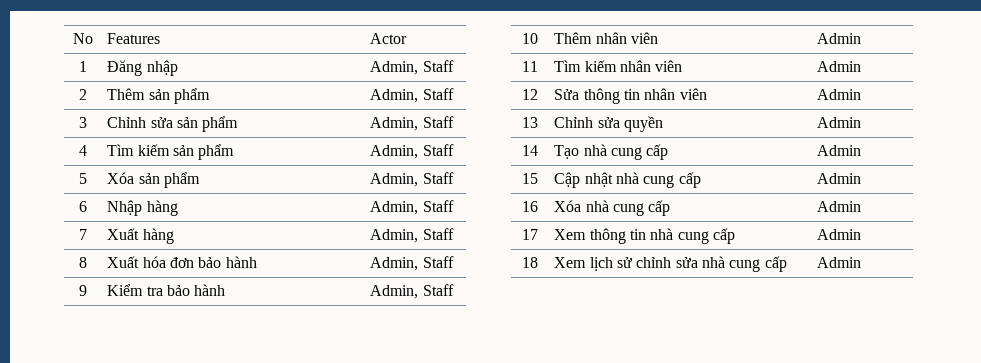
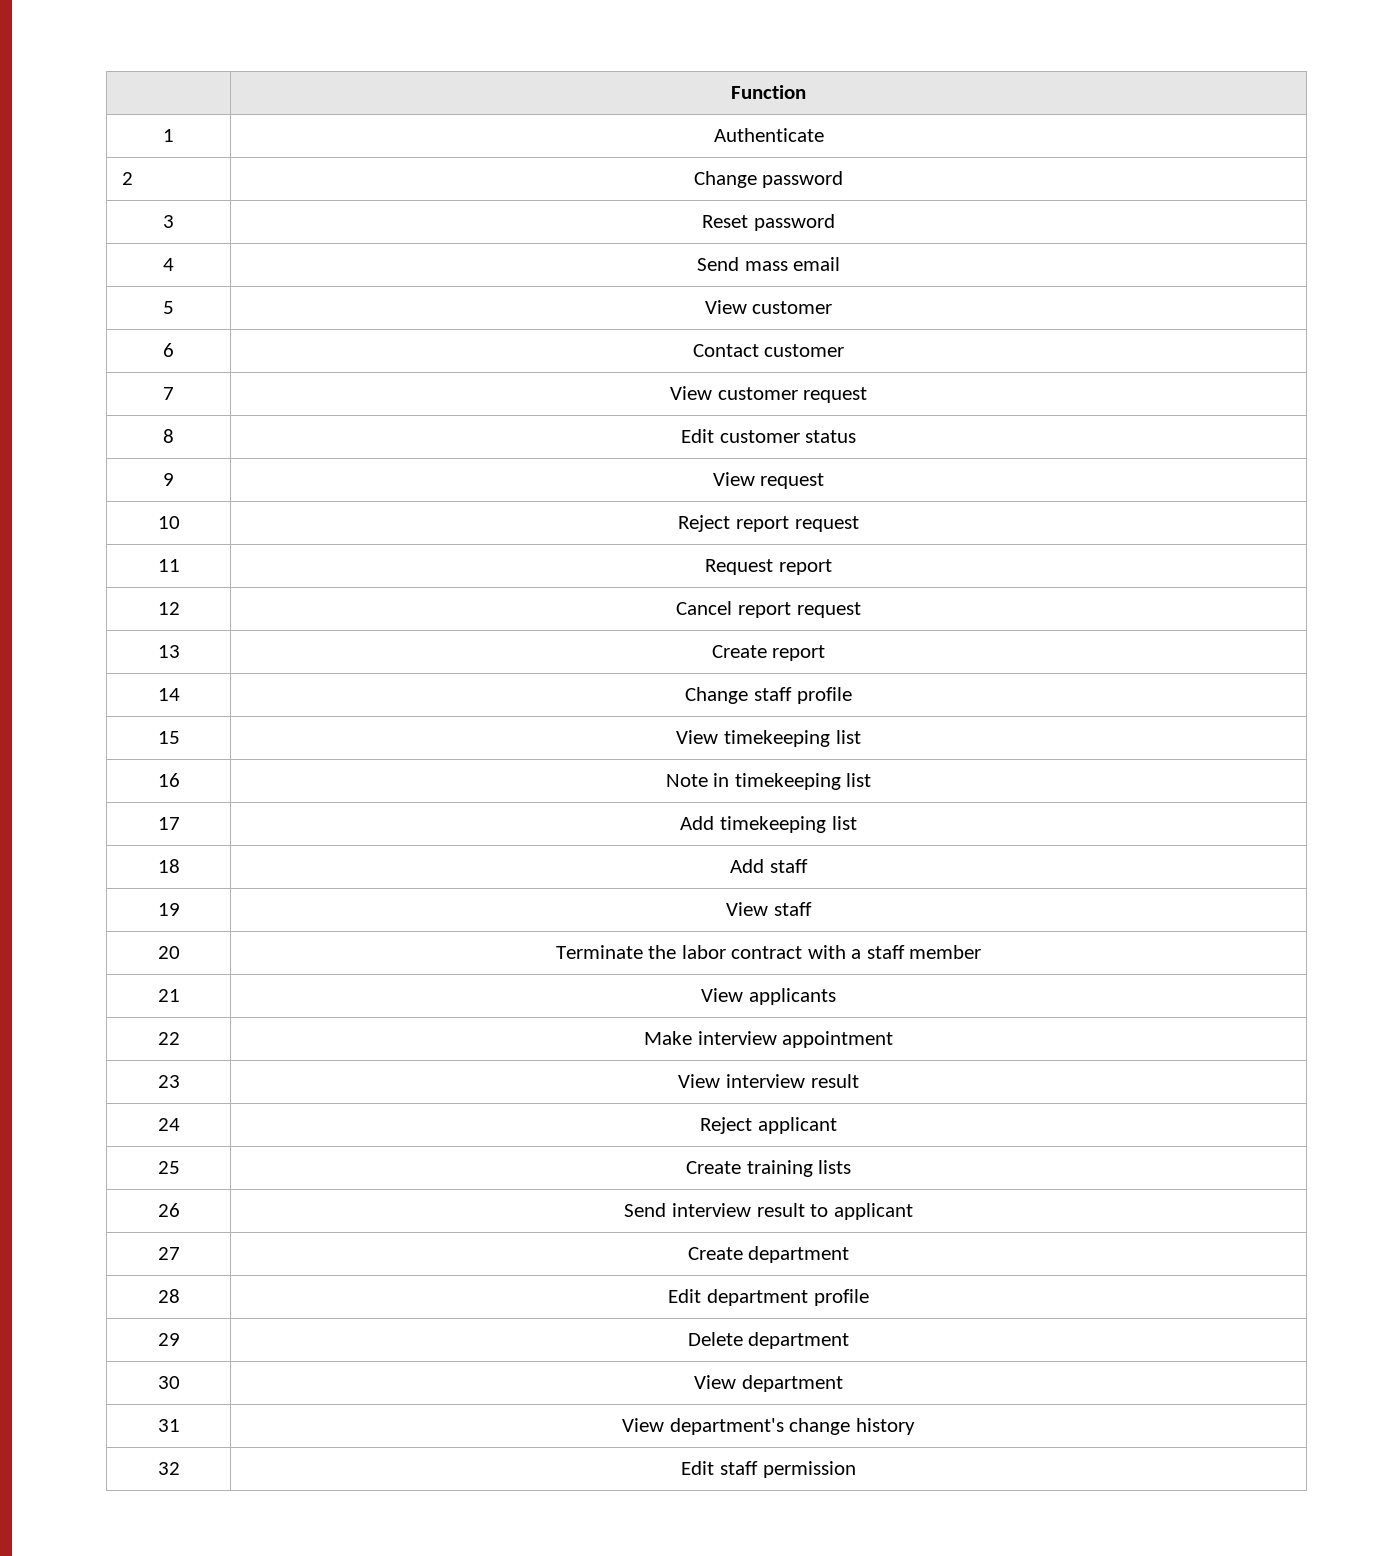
[72,33,93,44] [107,33,161,44] [370,33,408,44] [78,61,87,72] [107,60,178,76] [370,60,454,75] [78,89,87,100] [107,88,211,104] [370,88,454,103] [78,117,87,128] [107,116,239,132] [370,116,454,131] [78,145,87,156] [107,144,235,160] [370,144,454,159] [78,173,87,184] [107,172,201,188] [370,172,454,187] [78,201,87,212] [107,200,178,216] [370,200,454,215] [78,229,87,240] [107,228,174,244] [370,228,454,243] [78,257,87,268] [107,256,257,268] [370,256,454,271] [78,285,87,296] [107,284,226,296] [370,284,454,299] [521,33,538,44] [554,32,659,44] [817,33,862,44] [521,61,538,72] [554,60,683,72] [817,61,862,72] [521,89,538,100] [554,88,707,104] [817,89,862,100] [521,117,538,128] [554,116,664,132] [817,117,862,128] [521,145,538,156] [554,144,669,160] [817,145,862,156] [521,173,538,184] [554,172,701,188] [817,173,862,184] [521,201,538,212] [554,200,671,216] [817,201,862,212] [521,229,538,240] [554,228,736,244] [817,229,862,240] [521,257,538,268] [554,256,787,272] [817,257,862,268] No | Features | Actor // 1 | Đăng nhập | Admin, Staff // 2 | Thêm sản phẩm | Admin, Staff // 3 | Chỉnh sửa sản phẩm | Admin, Staff // 4 | Tìm kiếm sản phẩm | Admin, Staff // 5 | Xóa sản phẩm | Admin, Staff // 6 | Nhập hàng | Admin, Staff // 7 | Xuất hàng | Admin, Staff // 8 | Xuất hóa đơn bảo hành | Admin, Staff // 9 | Kiểm tra bảo hành | Admin, Staff // 10 | Thêm nhân viên | Admin // 11 | Tìm kiếm nhân viên | Admin // 12 | Sửa thông tin nhân viên | Admin // 13 | Chỉnh sửa quyền | Admin // 14 | Tạo nhà cung cấp | Admin // 15 | Cập nhật nhà cung cấp | Admin // 16 | Xóa nhà cung cấp | Admin // 17 | Xem thông tin nhà cung cấp | Admin // 18 | Xem lịch sử chỉnh sửa nhà cung cấp | Admin -> [731,85,806,99] [163,129,174,142] [713,128,824,142] [121,172,133,185] [693,171,844,188] [163,215,174,228] [702,214,835,231] [163,258,174,271] [696,257,841,271] [163,301,174,314] [704,300,833,314] [163,343,174,357] [692,344,845,357] [163,387,174,400] [669,386,868,403] [163,429,174,443] [680,429,857,443] [163,473,174,486] [712,472,825,489] [157,516,180,529] [678,515,859,532] [157,559,180,572] [705,559,832,575] [157,602,180,615] [676,601,861,618] [157,645,180,658] [711,645,826,661] [157,688,180,701] [685,687,852,704] [157,731,180,744] [676,730,861,747] [157,773,180,787] [665,773,872,790] [157,817,180,830] [680,816,857,833] [157,859,180,873] [730,859,808,873] [157,903,180,916] [726,902,812,916] [157,946,180,959] [555,945,982,959] [157,989,180,1002] [701,988,836,1005] [157,1032,180,1045] [643,1031,894,1048] [157,1075,180,1088] [678,1074,859,1088] [157,1118,180,1131] [700,1117,837,1134] [157,1161,180,1174] [685,1160,852,1177] [157,1203,180,1217] [624,1203,913,1220] [157,1247,180,1260] [687,1246,850,1263] [157,1289,180,1303] [668,1289,869,1306] [157,1333,180,1346] [687,1332,850,1349] [157,1376,180,1389] [694,1375,843,1392] [157,1419,180,1432] [622,1418,915,1435] [157,1462,180,1475] [681,1461,856,1478] | Function // 1 | Authenticate // 2 | Change password // 3 | Reset password // 4 | Send mass email // 5 | View customer // 6 | Contact customer // 7 | View customer request // 8 | Edit customer status // 9 | View request // 10 | Reject report request // 11 | Request report // 12 | Cancel report request // 13 | Create report // 14 | Change staff profile // 15 | View timekeeping list // 16 | Note in timekeeping list // 17 | Add timekeeping list // 18 | Add staff // 19 | View staff // 20 | Terminate the labor contract with a staff member // 21 | View applicants // 22 | Make interview appointment // 23 | View interview result // 24 | Reject applicant // 25 | Create training lists // 26 | Send interview result to applicant // 27 | Create department // 28 | Edit department profile // 29 | Delete department // 30 | View department // 31 | View department's change history // 32 | Edit staff permission

